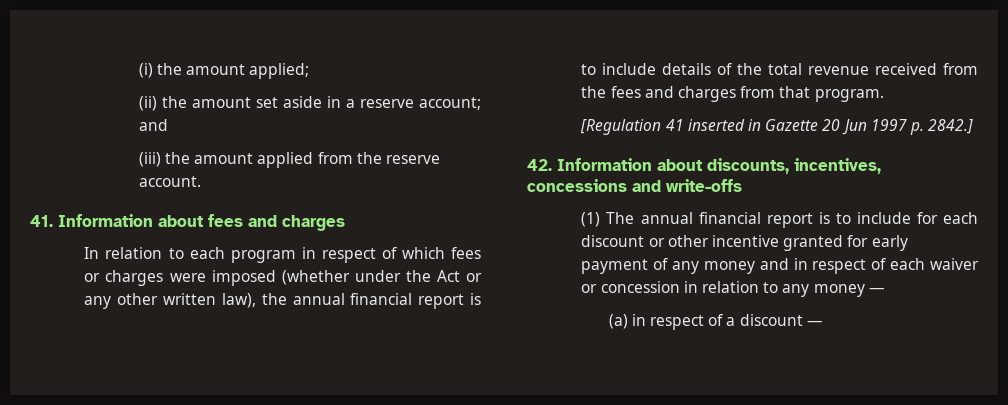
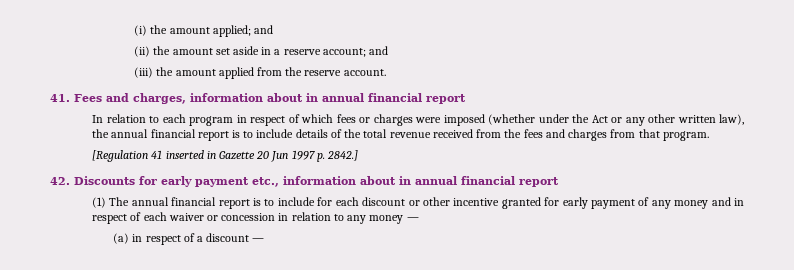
(310, 71) none -> [254,25,274,34] and
[58,214,345,231] Information about fees and charges -> [74,93,466,104] Fees and charges, information about in annual financial report
[557,158,881,174] [527,179,742,192] Information about discounts, incentives, concessions and write-offs -> [74,176,559,187] Discounts for early payment etc., information about in annual financial report

